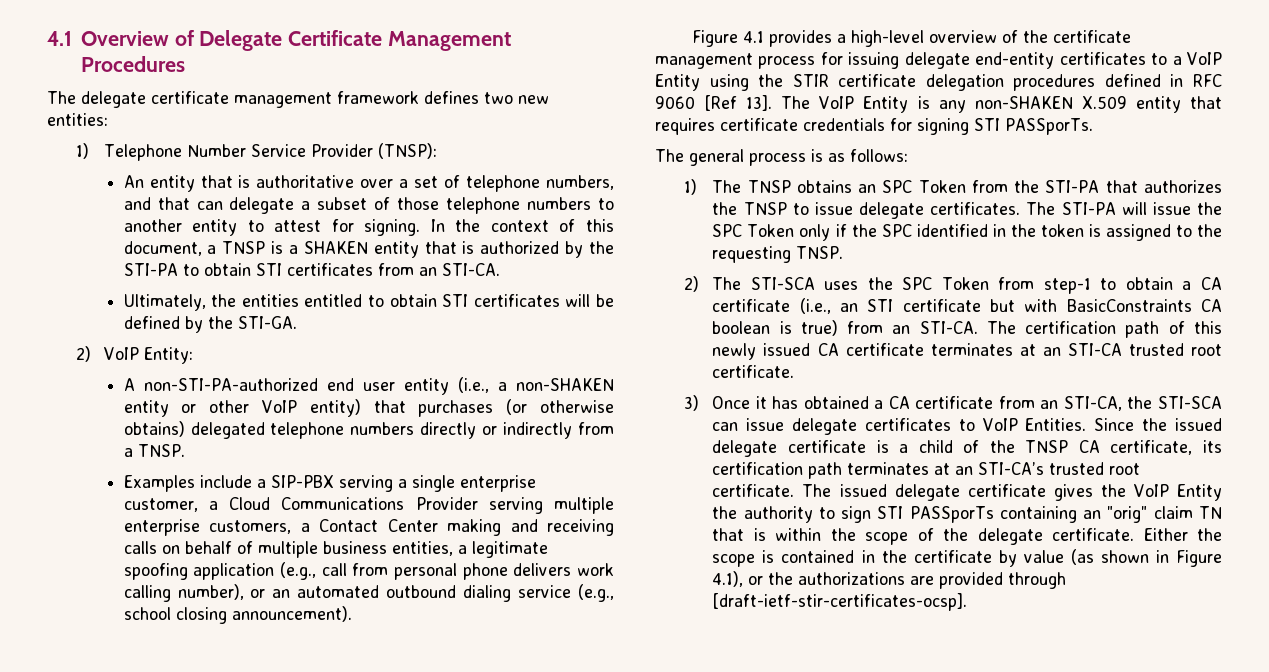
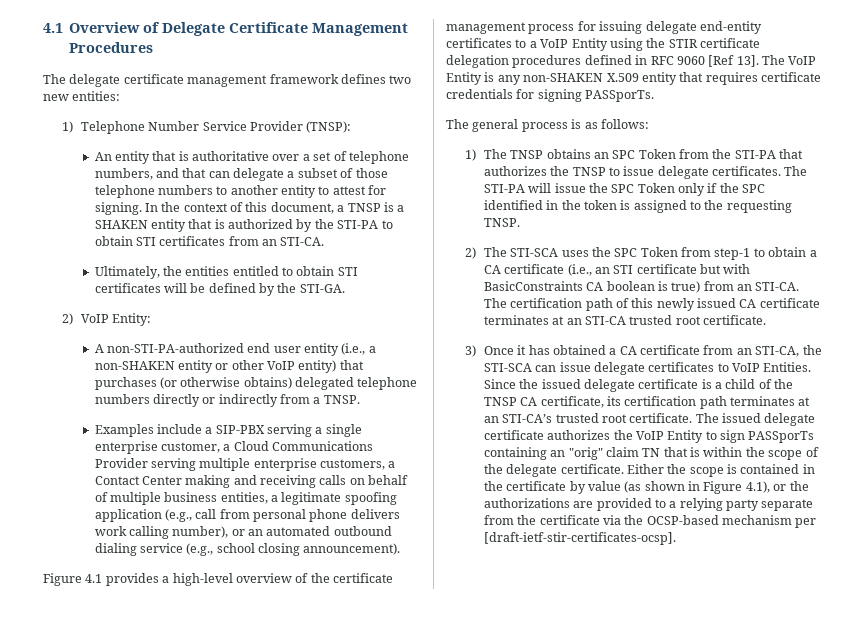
[974,118,1000,131] STI -> (582, 95) none
[1053,484,1093,501] gives -> [547,430,611,440] authorizes
[712,506,813,523] the authority -> (704, 436) none
[877,506,904,519] STI -> (746, 436) none
[1008,572,1067,589] through -> [654,498,814,511] [483,515,817,528] to a relying party separate from the certificate via the OCSP-based mechanism per

